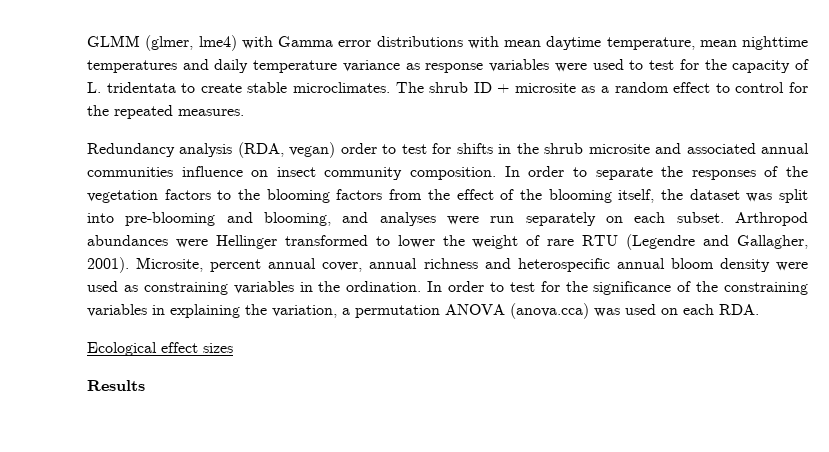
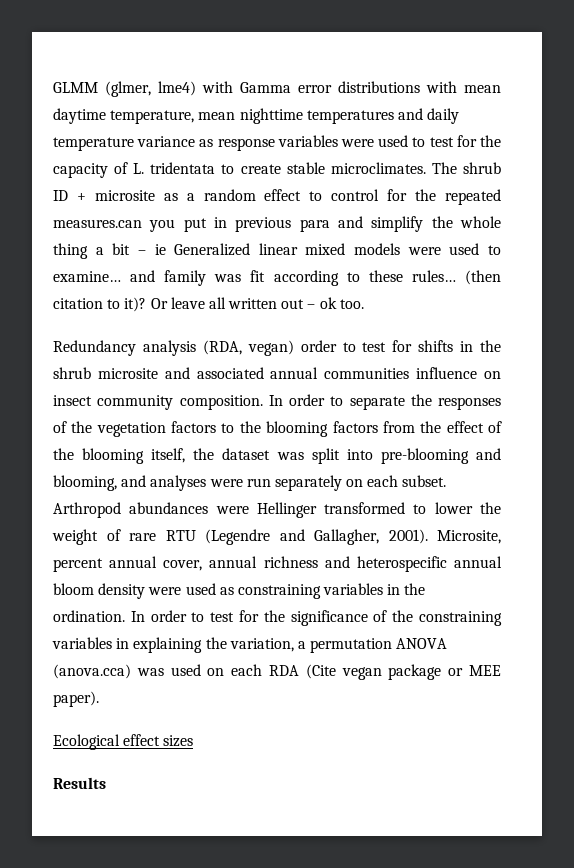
[178,109,244,116] measures. -> [53,216,501,232] [53,243,501,259] [53,270,501,286] [53,297,364,312] measures.can you put in previous para and simplify the whole thing a bit – ie Generalized linear mixed models were used to examine… and family was fit according to these rules… (then citation to it)? Or leave all written out – ok too.
[719,304,759,315] RDA. -> [269,664,502,680] [53,691,99,707] RDA (Cite vegan package or MEE paper).

